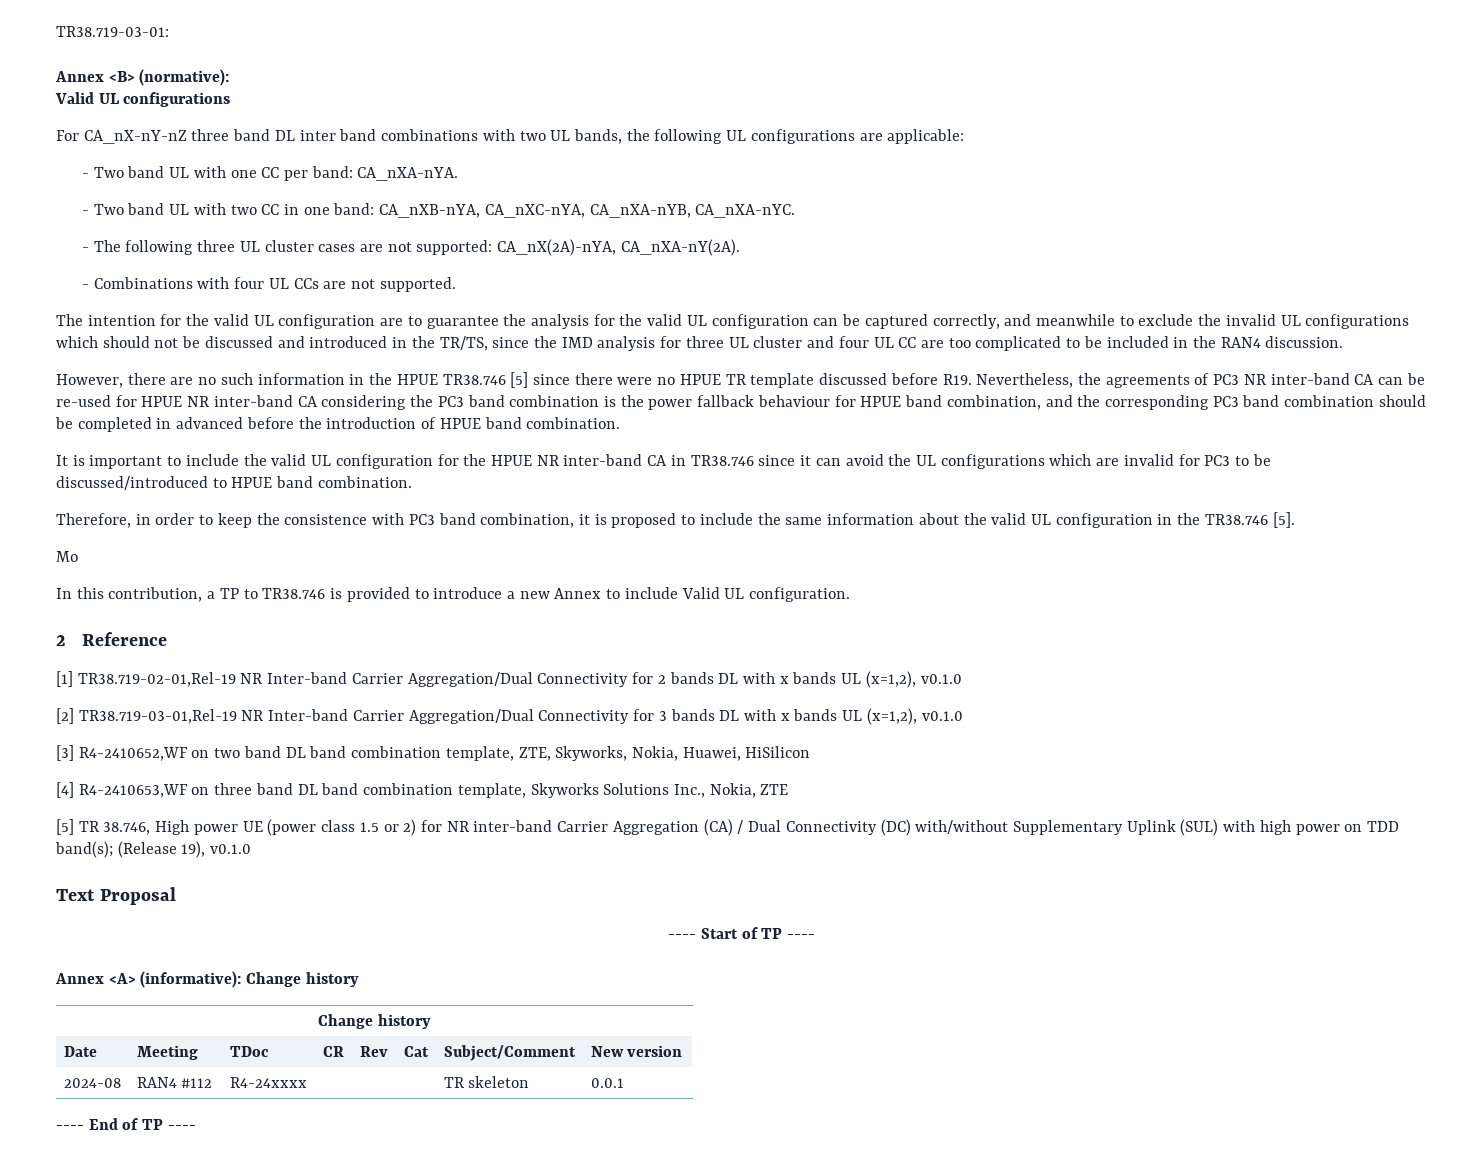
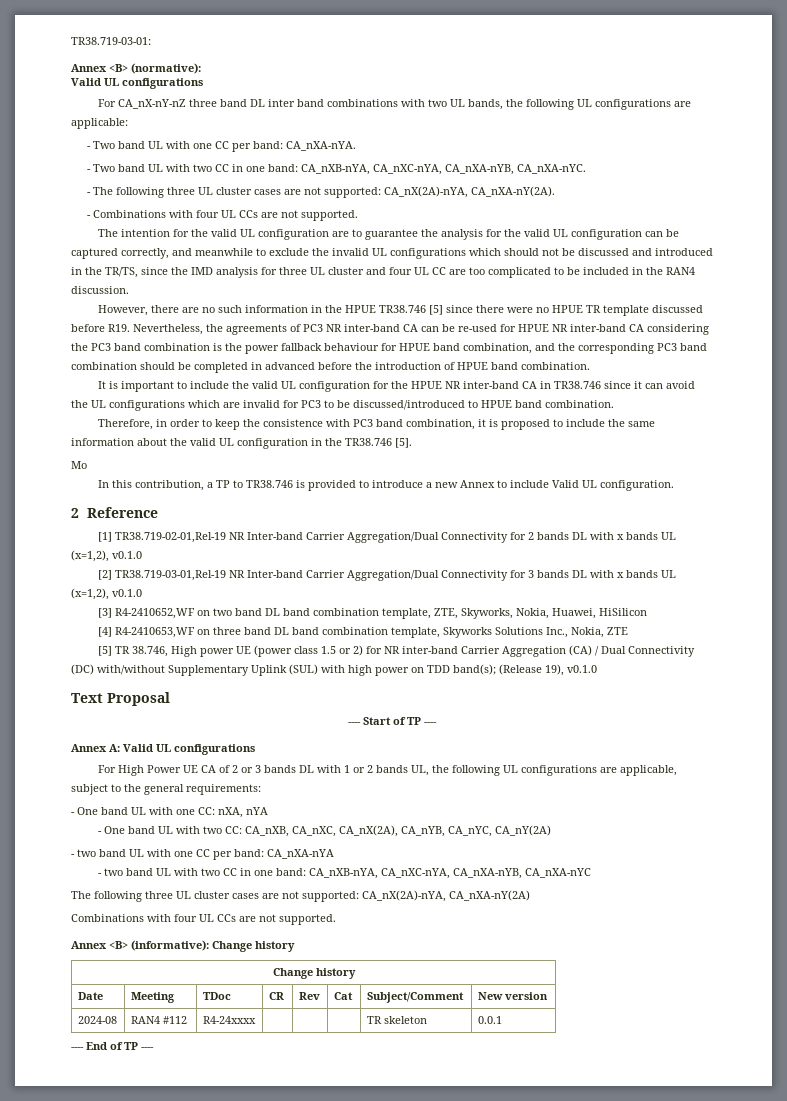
[108,973,136,984] <A> -> [109,744,255,755] [98,765,678,776] [71,784,261,795] [71,807,268,818] [98,825,552,837] [71,849,334,860] [98,868,592,879] [71,890,530,902] [71,914,336,925] [71,941,128,949] A: Valid UL configurations // For High Power UE CA of 2 or 3 bands DL with 1 or 2 bands UL, the following UL configurations are applicable, subject to the general requirements: // - One band UL with one CC: nXA, nYA // - One band UL with two CC: CA_nXB, CA_nXC, CA_nX(2A), CA_nYB, CA_nYC, CA_nY(2A) // - two band UL with one CC per band: CA_nXA-nYA // - two band UL with two CC in one band: CA_nXB-nYA, CA_nXC-nYA, CA_nXA-nYB, CA_nXA-nYC // The following three UL cluster cases are not supported: CA_nX(2A)-nYA, CA_nXA-nY(2A) // Combinations with four UL CCs are not supported. // Annex <B>

